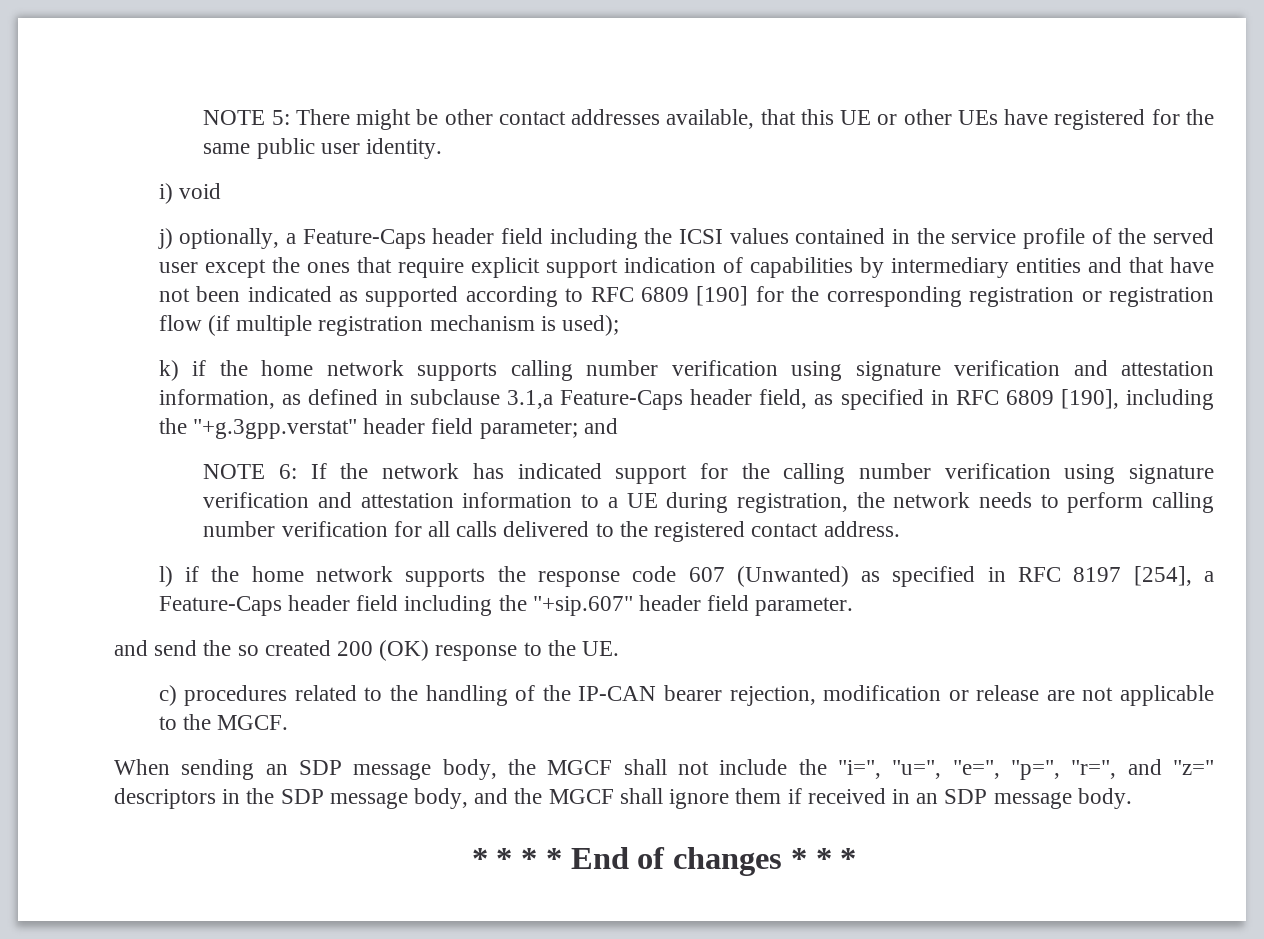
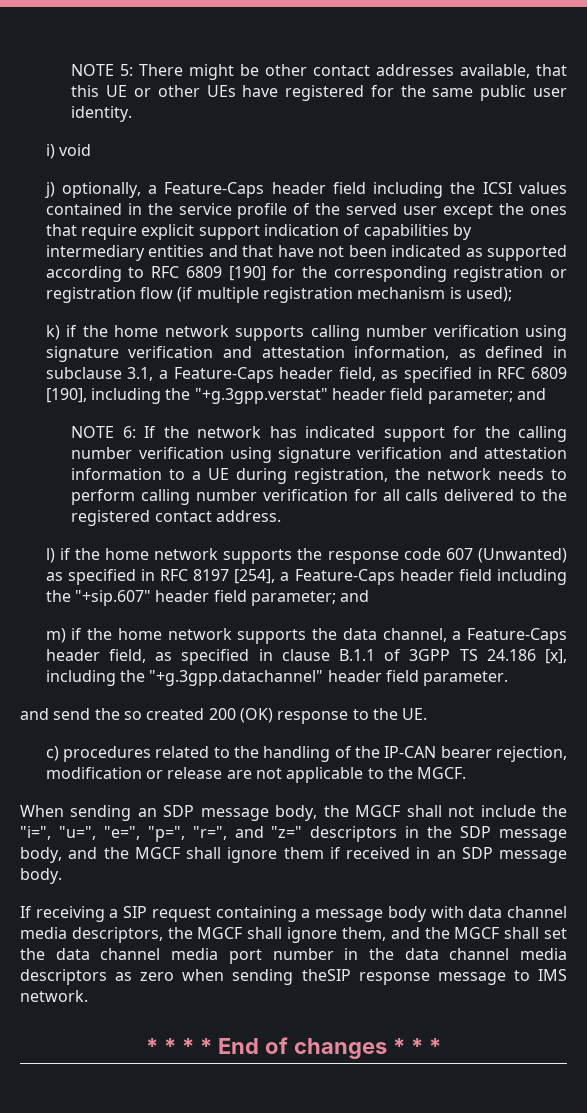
[507,390,554,409] 3.1,a -> [127,367,168,381] 3.1, a
(750, 603) none -> [250,590,370,606] [45,628,567,644] [45,649,567,665] [45,670,419,686] parameter; and // m) if the home network supports the data channel, a Feature-Caps header field, as specified in clause B.1.1 of 3GPP TS 24.186 [x], including the "+g.3gpp.datachannel" header field
(1132, 798) none -> [20,906,568,922] [20,927,567,943] [20,948,567,964] [20,969,567,985] [20,990,88,1002] // If receiving a SIP request containing a message body with data channel media descriptors, the MGCF shall ignore them, and the MGCF shall set the data channel media port number in the data channel media descriptors as zero when sending theSIP response message to IMS network.

